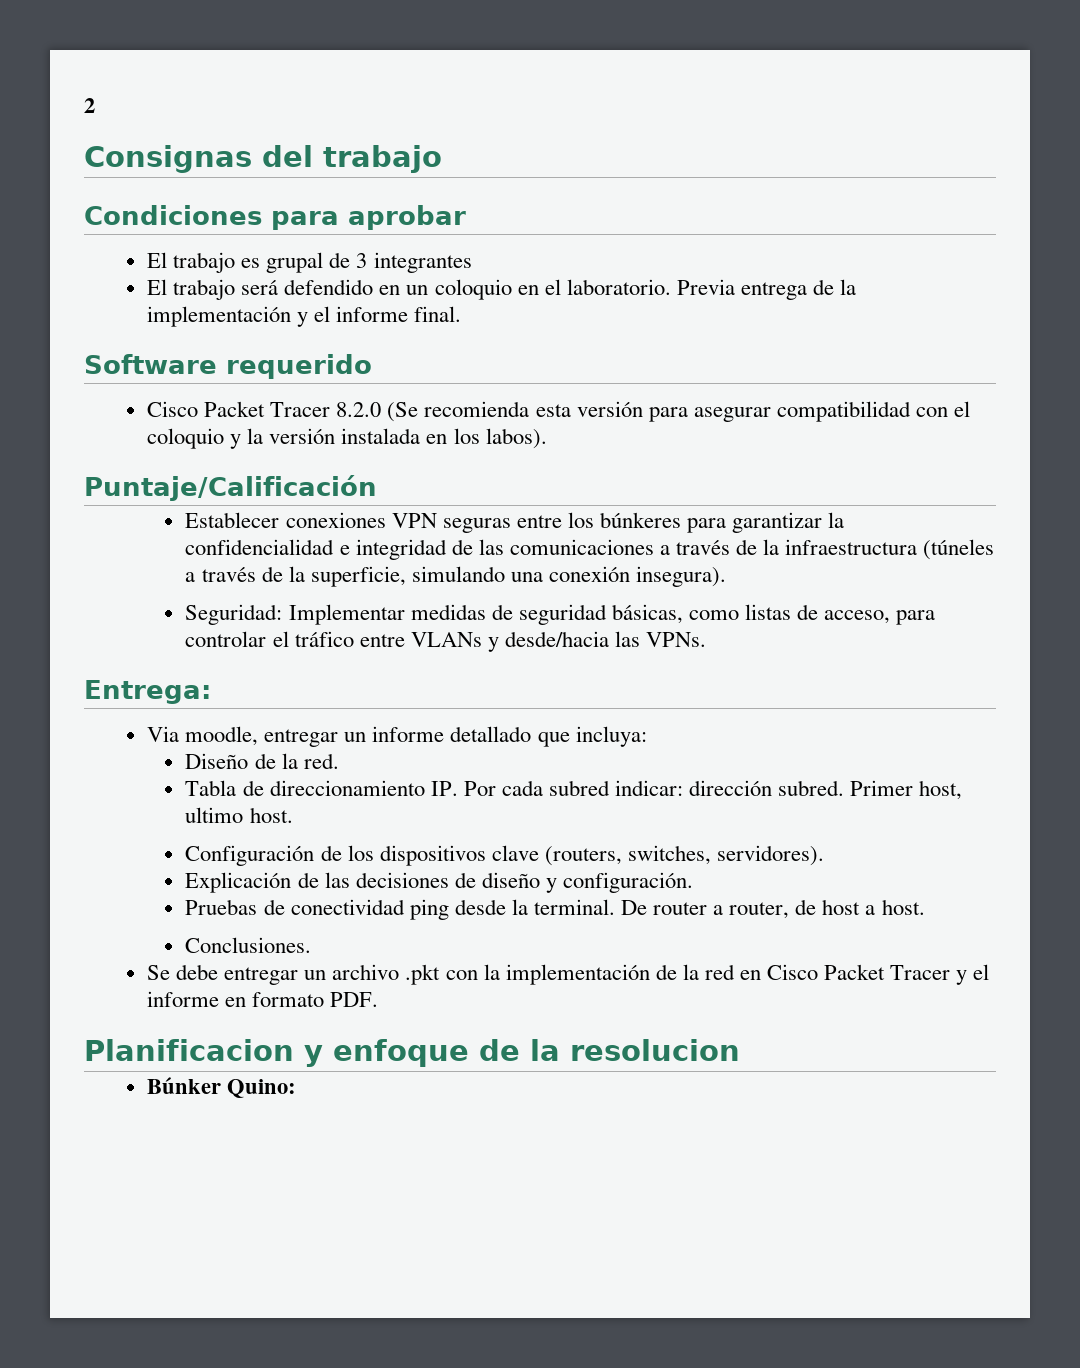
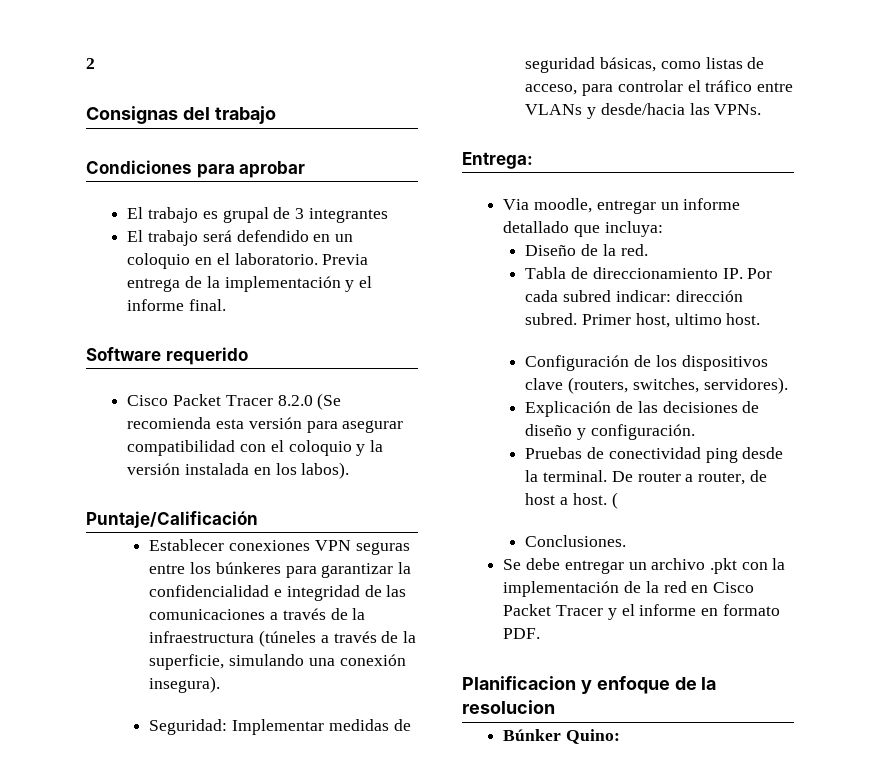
(925, 907) none -> [611,492,618,509] (

